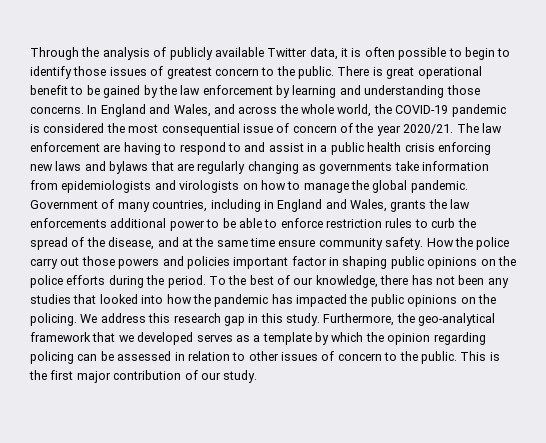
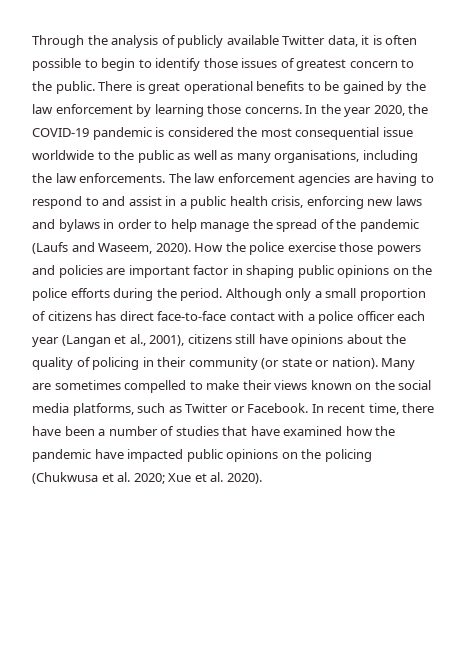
[30,85,68,95] benefit -> [256,81,305,91] benefits
[339,85,445,98] and understanding -> (204, 110) none
[100,104,372,117] England and Wales, and across the whole world, -> [320,104,405,117] the year 2020,
[276,123,454,136] of concern of the year 2020/21. -> [32,150,418,163] [32,173,166,183] worldwide to the public as well as many organisations, including the law enforcements.
(100, 147) none -> [298,173,351,186] agencies
[404,143,435,152] crisis -> [271,196,304,208] crisis,
[150,161,490,174] [30,180,468,193] [30,199,471,212] [30,218,476,231] [30,237,424,250] that are regularly changing as governments take information from epidemiologists and virologists on how to manage the global pandemic. Government of many countries, including in England and Wales, grants the law enforcements additional power to be able to enforce restriction rules to curb the spread of the disease, and at the same time ensure community safety. -> [103,219,419,232] [32,242,191,254] in order to help manage the spread of the pandemic (Laufs and Waseem, 2020).
[30,257,80,269] carry out -> [287,242,336,252] exercise
(230, 262) none -> [106,268,126,275] are
[208,275,509,288] [30,294,496,307] [30,313,496,326] [30,332,486,345] [30,351,500,364] [29,370,258,383] To the best of our knowledge, there has not been any studies that looked into how the pandemic has impacted the public opinions on the policing. We address this research gap in this study. Furthermore, the geo-analytical framework that we developed serves as a template by which the opinion regarding policing can be assessed in relation to other issues of concern to the public. This is the first major contribution of our study. -> [225,288,426,301] [32,311,426,324] [32,334,407,347] [32,357,416,370] [32,380,432,393] [32,403,435,416] [32,426,396,436] [32,449,372,462] [32,472,262,484] Although only a small proportion of citizens has direct face-to-face contact with a police officer each year (Langan et al., 2001), citizens still have opinions about the quality of policing in their community (or state or nation). Many are sometimes compelled to make their views known on the social media platforms, such as Twitter or Facebook. In recent time, there have been a number of studies that have examined how the pandemic have impacted public opinions on the policing (Chukwusa et al. 2020; Xue et al. 2020).

